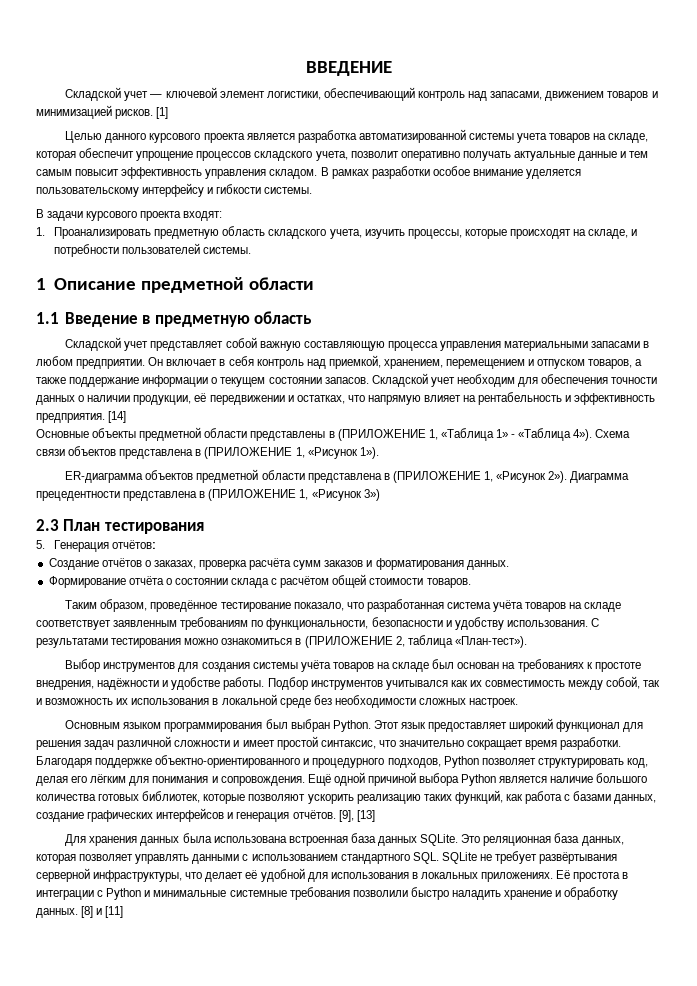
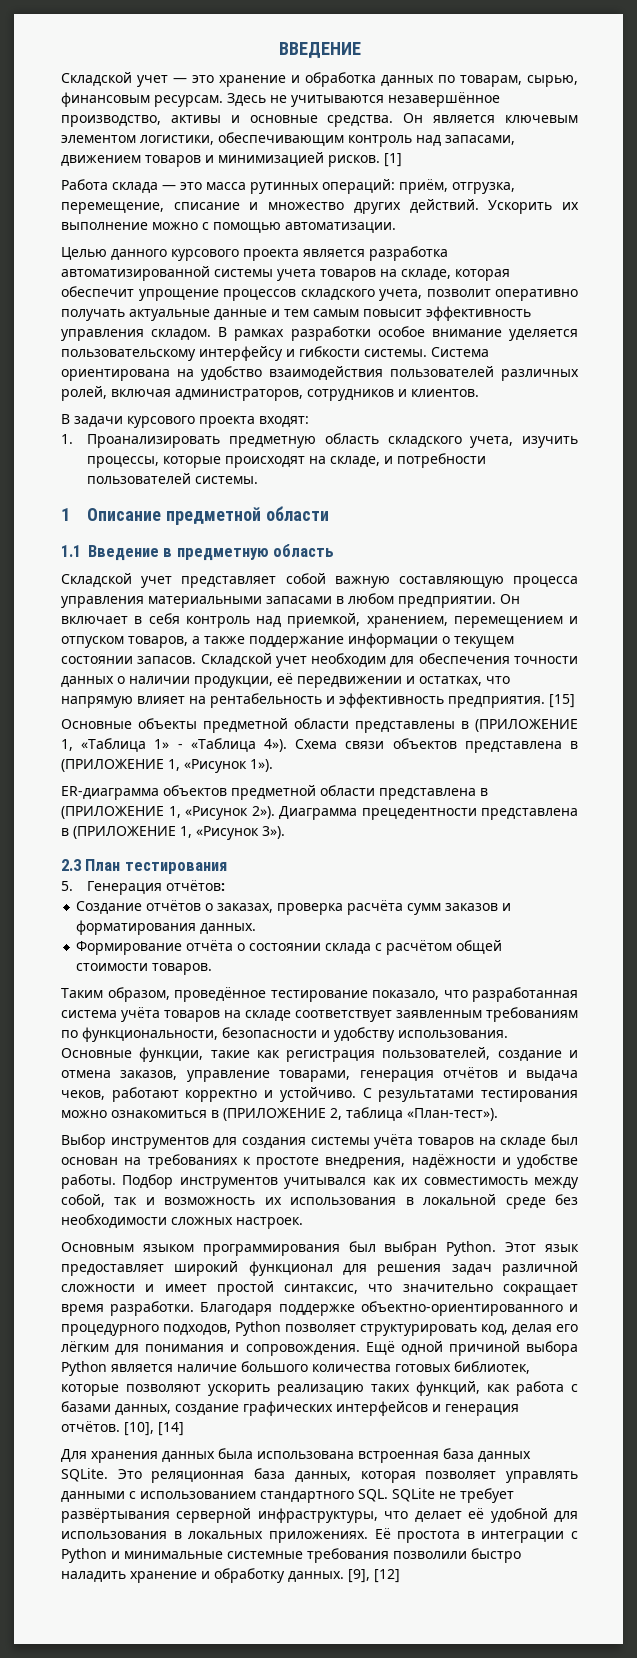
[165,87,415,101] ключевой элемент логистики, обеспечивающий -> [192,72,578,87] [61,92,500,107] [61,113,578,127] [61,132,344,146] это хранение и обработка данных по товарам, сырью, финансовым ресурсам. Здесь не учитываются незавершённое производство, активы и основные средства. Он является ключевым элементом логистики, обеспечивающим
(169, 113) none -> [61,179,515,194] [61,199,579,214] [61,222,396,233] // Работа склада — это масса рутинных операций: приём, отгрузка, перемещение, списание и множество других действий. Ускорить их выполнение можно с помощью автоматизации.
(313, 190) none -> [431,347,489,357] [61,366,579,381] [61,386,479,401] Система ориентирована на удобство взаимодействия пользователей различных ролей, включая администраторов, сотрудников и клиентов.
[108,411,127,423] [14] -> [549,694,575,708] [15]
[363,489,380,501] 3») -> [262,826,285,839] 3»).
(588, 623) none -> [61,1047,578,1062] [61,1067,578,1082] [61,1087,356,1102] Основные функции, такие как регистрация пользователей, создание и отмена заказов, управление товарами, генерация отчётов и выдача чеков, работают корректно и устойчиво.
[338,810,375,822] [9], [13] -> [124,1422,184,1436] [10], [14]
[81,906,124,918] [8] и [11] -> [348,1569,400,1583] [9], [12]

